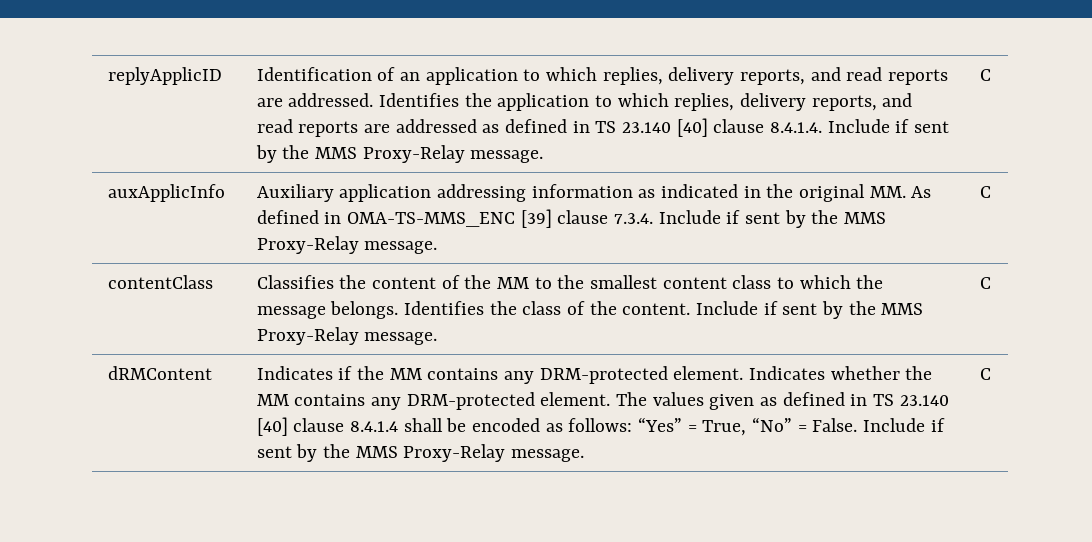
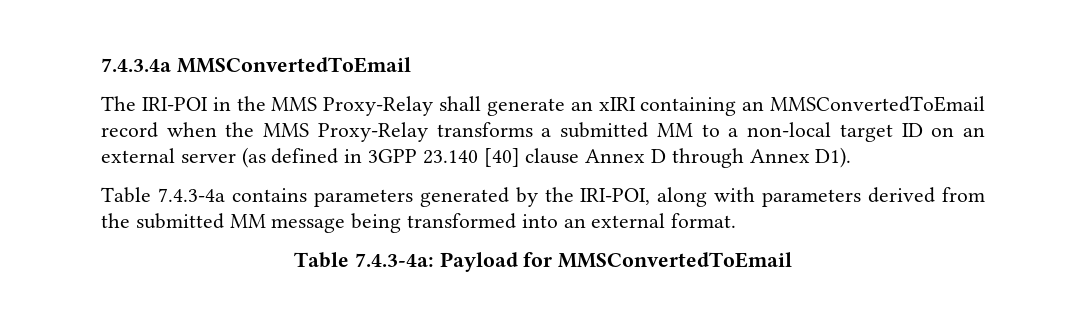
[107,67,222,85] [256,67,948,85] [256,93,913,111] [256,118,949,137] [255,145,544,163] [979,69,991,81] [107,184,225,202] [256,184,932,202] [256,209,886,228] [256,236,438,254] [979,186,991,198] [107,275,213,289] [256,275,884,289] [256,301,924,319] [256,327,438,345] [979,277,991,289] [107,366,212,380] [256,366,933,384] [256,392,949,410] [256,417,945,436] [256,444,584,462] [979,368,991,380] replyApplicID | Identification of an application to which replies, delivery reports, and read reports are addressed. Identifies the application to which replies, delivery reports, and read reports are addressed as defined in TS 23.140 [40] clause 8.4.1.4. Include if sent by the MMS Proxy-Relay message. | C // auxApplicInfo | Auxiliary application addressing information as indicated in the original MM. As defined in OMA-TS-MMS_ENC [39] clause 7.3.4. Include if sent by the MMS Proxy-Relay message. | C // contentClass | Classifies the content of the MM to the smallest content class to which the message belongs. Identifies the class of the content. Include if sent by the MMS Proxy-Relay message. | C // dRMContent | Indicates if the MM contains any DRM-protected element. Indicates whether the MM contains any DRM-protected element. The values given as defined in TS 23.140 [40] clause 8.4.1.4 shall be encoded as follows: “Yes” = True, “No” = False. Include if sent by the MMS Proxy-Relay message. | C -> [101,57,411,73] [101,96,985,116] [101,122,986,142] [101,147,852,168] [101,187,985,207] [101,213,737,233] [293,252,793,272] 7.4.3.4a MMSConvertedToEmail // The IRI-POI in the MMS Proxy-Relay shall generate an xIRI containing an MMSConvertedToEmail record when the MMS Proxy-Relay transforms a submitted MM to a non-local target ID on an external server (as defined in 3GPP 23.140 [40] clause Annex D through Annex D1). // Table 7.4.3-4a contains parameters generated by the IRI-POI, along with parameters derived from the submitted MM message being transformed into an external format. // Table 7.4.3-4a: Payload for MMSConvertedToEmail

